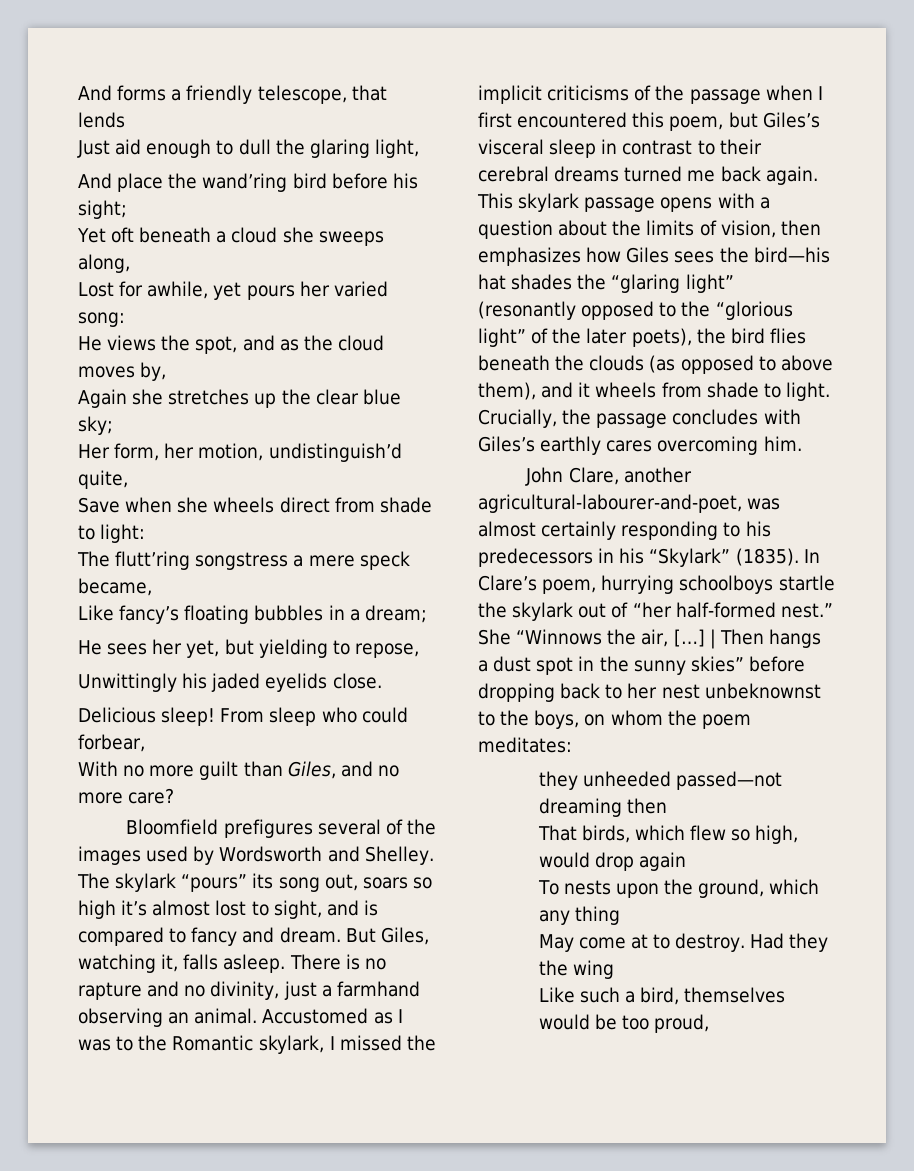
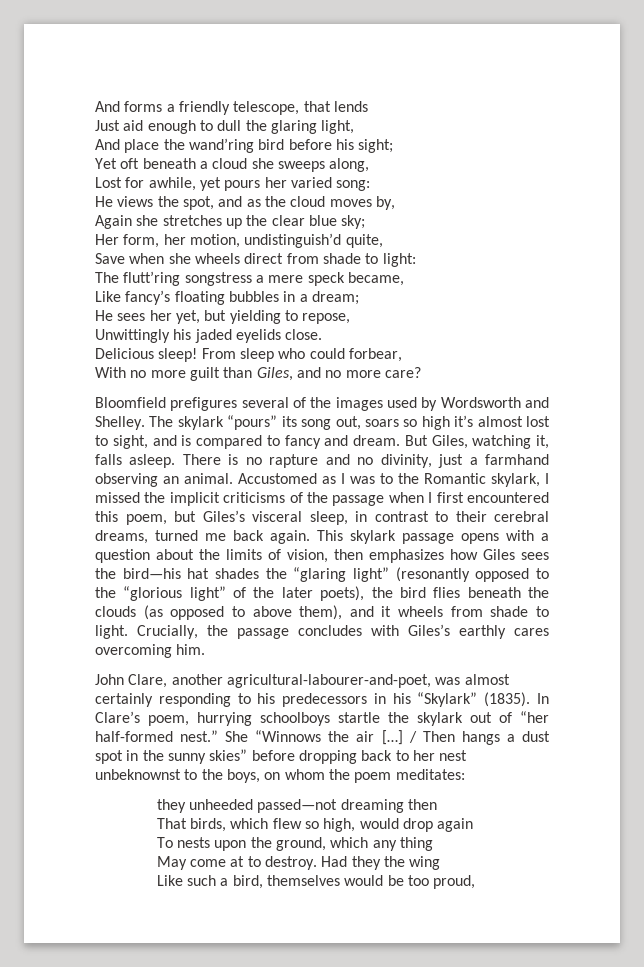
[549,139,597,158] sleep -> [309,511,348,525] sleep,
[554,166,620,182] dreams -> [95,530,148,544] dreams,
[641,629,716,649] air, […] | -> [356,730,417,745] air […] /

